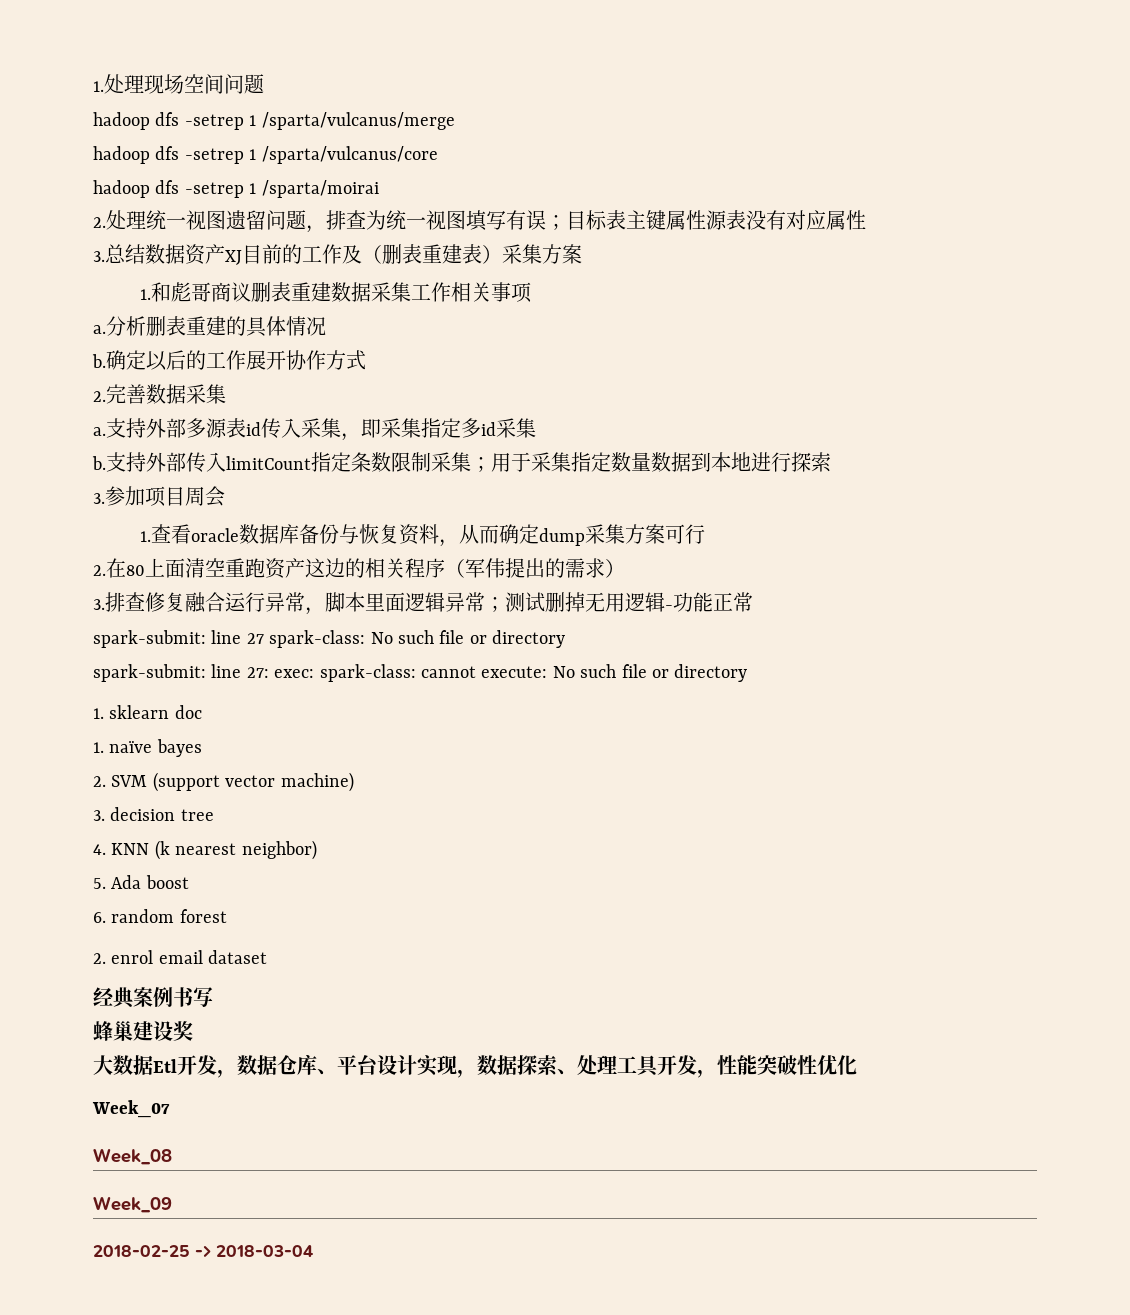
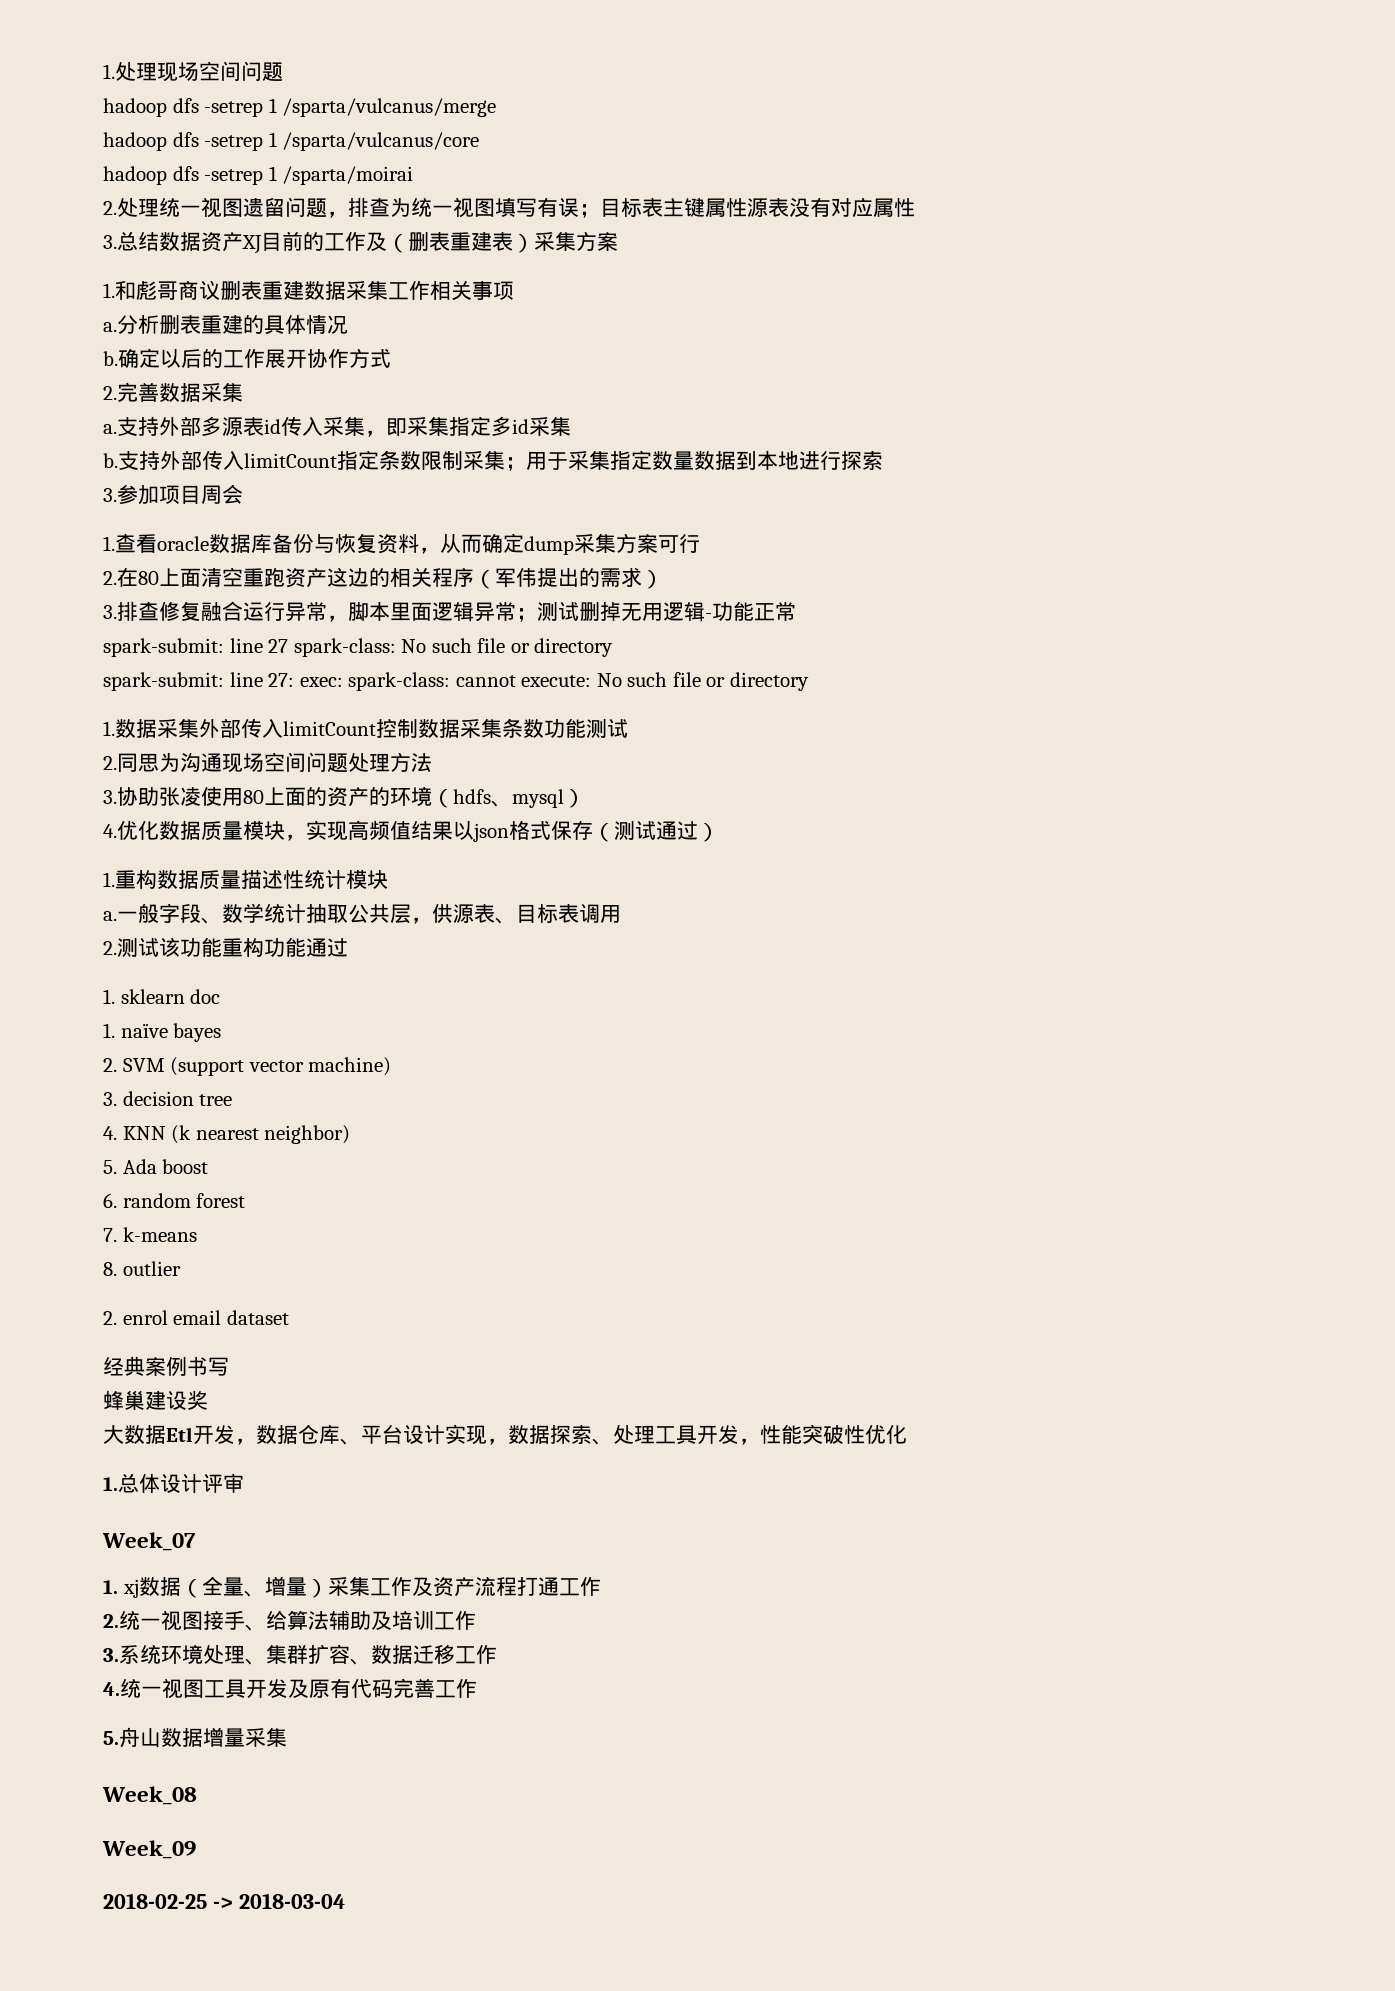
(748, 673) none -> [103,718,628,738] [103,752,432,773] [103,786,585,808] [103,820,719,842] [103,870,388,890] [103,903,621,924] [103,937,348,957] // 1.数据采集外部传入limitCount控制数据采集条数功能测试 // 2.同思为沟通现场空间问题处理方法 // 3.协助张凌使用80上面的资产的环境（hdfs、mysql） // 4.优化数据质量模块，实现高频值结果以json格式保存（测试通过） // 1.重构数据质量描述性统计模块 // a.一般字段、数学统计抽取公共层，供源表、目标表调用 // 2.测试该功能重构功能通过
(227, 916) none -> [103,1227,197,1242] [103,1261,181,1276] // 7. k-means // 8. outlier
[92,1100,170,1118] Week_07 -> [103,1473,244,1494] [102,1532,196,1551] [103,1576,601,1598] [103,1610,476,1631] [103,1644,497,1665] [103,1678,477,1699] [103,1727,287,1748] 1.总体设计评审 // Week_07 // 1. xj数据（全量、增量）采集工作及资产流程打通工作 // 2.统一视图接手、给算法辅助及培训工作 // 3.系统环境处理、集群扩容、数据迁移工作 // 4.统一视图工具开发及原有代码完善工作 // 5.舟山数据增量采集

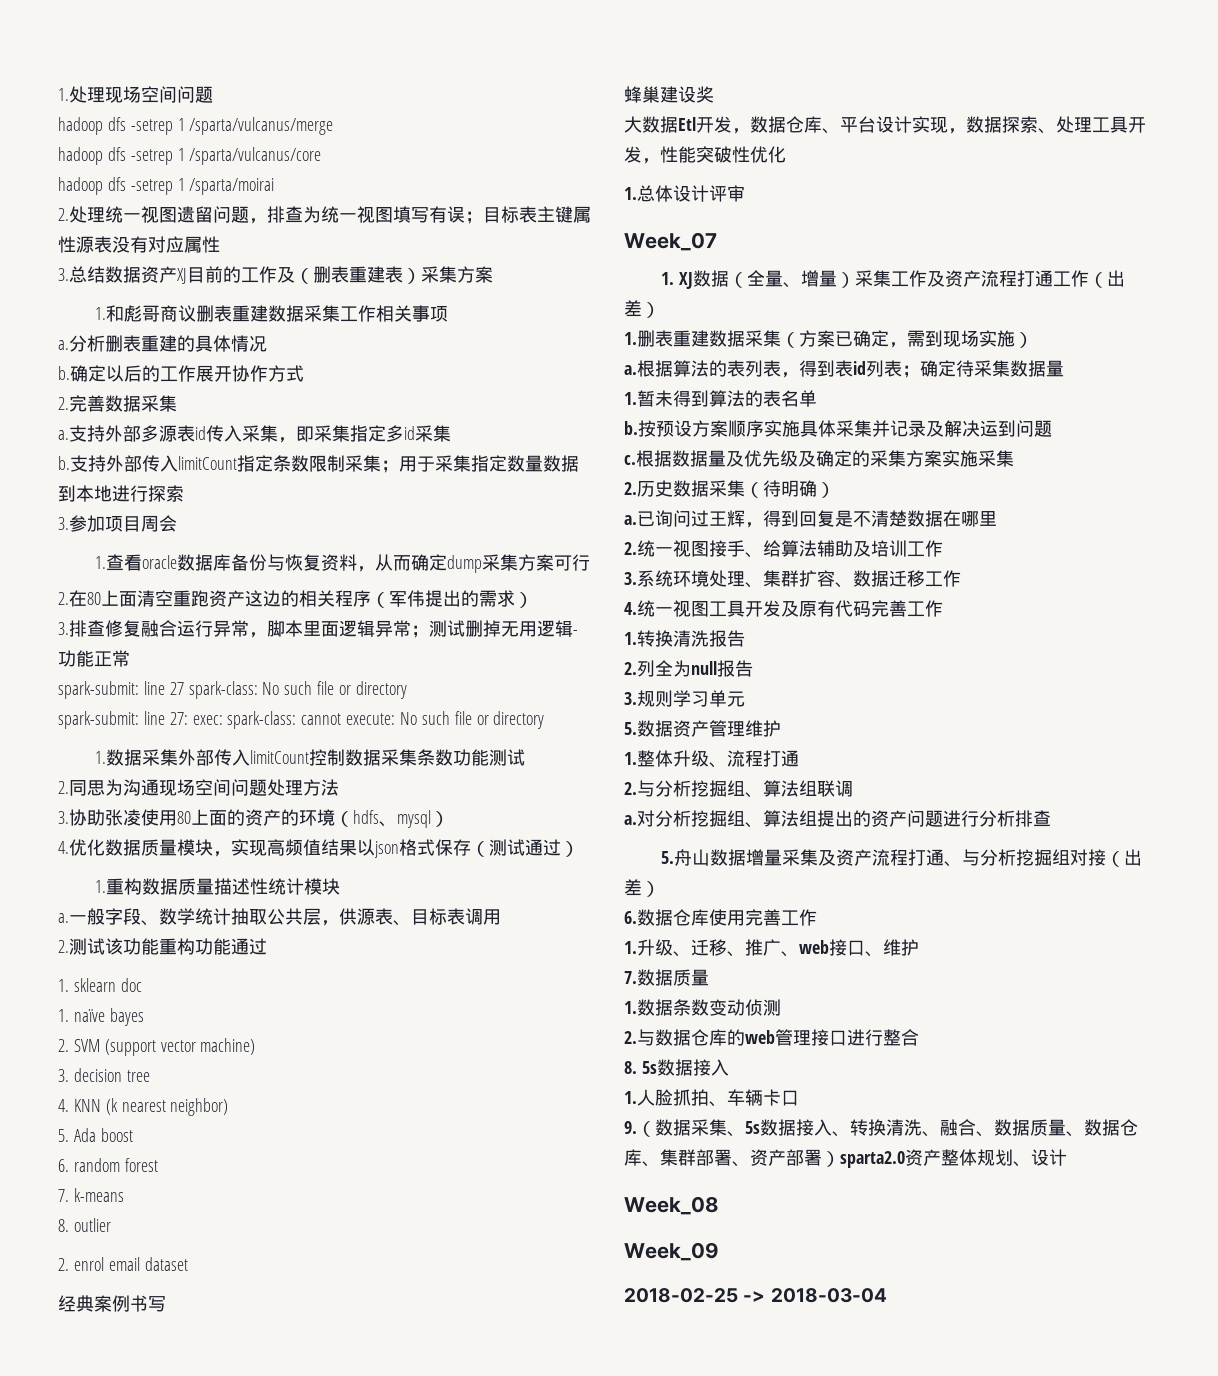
[122,1579,139,1598] xj -> [678,272,693,289] XJ
(601, 1586) none -> [1088,270,1125,288] [624,300,660,318] [624,330,1033,348] [624,360,1064,378] [624,390,817,407] [624,420,1052,437] [624,450,1014,467] [624,480,835,498] [624,510,997,528] （出差） // 1.删表重建数据采集（方案已确定，需到现场实施） // a.根据算法的表列表，得到表id列表；确定待采集数据量 // 1.暂未得到算法的表名单 // b.按预设方案顺序实施具体采集并记录及解决运到问题 // c.根据数据量及优先级及确定的采集方案实施采集 // 2.历史数据采集（待明确） // a.已询问过王辉，得到回复是不清楚数据在哪里
(477, 1688) none -> [624,630,745,647] [624,660,753,677] [624,690,745,707] [624,720,781,737] [624,750,799,768] [624,780,853,798] [624,810,1051,828] // 1.转换清洗报告 // 2.列全为null报告 // 3.规则学习单元 // 5.数据资产管理维护 // 1.整体升级、流程打通 // 2.与分析挖掘组、算法组联调 // a.对分析挖掘组、算法组提出的资产问题进行分析排查
(287, 1737) none -> [818,849,1143,867] [624,879,660,897] [624,909,817,926] [624,939,919,957] [624,969,709,986] [624,999,781,1016] [624,1029,919,1046] [624,1059,729,1076] [624,1089,799,1107] [624,1119,1138,1137] [624,1149,1067,1168] 及资产流程打通、与分析挖掘组对接（出差） // 6.数据仓库使用完善工作 // 1.升级、迁移、推广、web接口、维护 // 7.数据质量 // 1.数据条数变动侦测 // 2.与数据仓库的web管理接口进行整合 // 8. 5s数据接入 // 1.人脸抓拍、车辆卡口 // 9.（数据采集、5s数据接入、转换清洗、融合、数据质量、数据仓库、集群部署、资产部署）sparta2.0资产整体规划、设计

